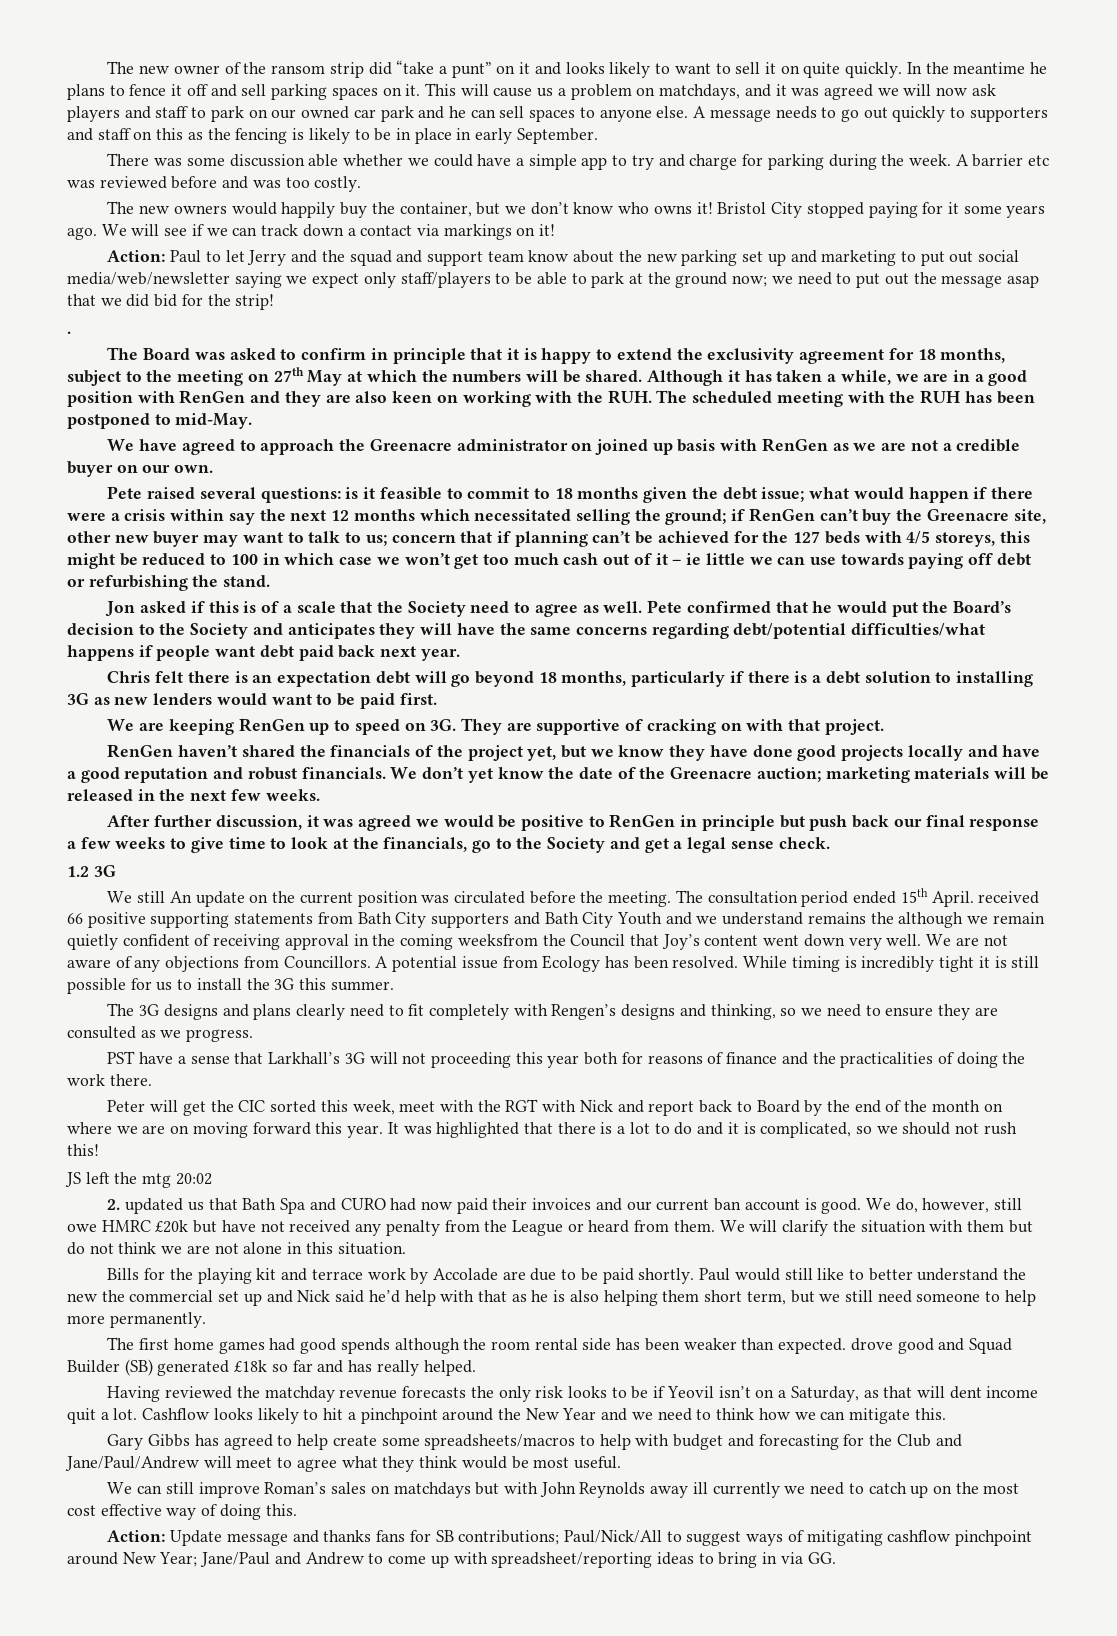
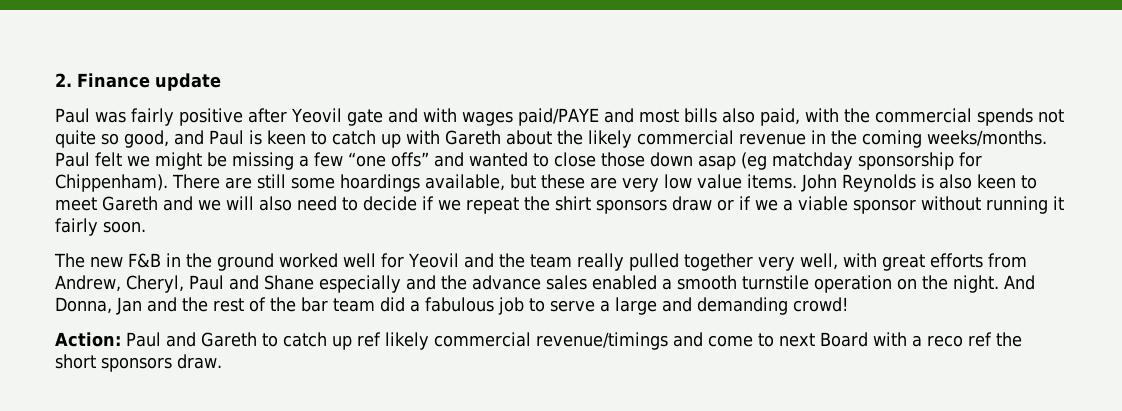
[107,60,1048,78] [67,83,996,100] [67,106,1048,122] [67,128,598,144] [107,153,1050,170] [67,176,362,192] [107,201,1046,218] [67,224,556,240] [107,250,1020,266] [67,272,1039,288] [67,294,275,310] [67,331,71,334] [107,347,1006,364] [67,367,1028,386] [67,390,1035,407] [67,413,253,429] [107,438,1021,455] [67,461,214,477] [107,486,1033,503] [67,508,1046,525] [67,531,1030,547] [67,553,1031,569] [67,575,271,591] [105,600,1012,617] [67,623,986,639] [67,645,460,661] [107,671,1033,687] [67,693,437,709] [107,718,884,735] [107,744,1041,761] [67,767,1049,783] [67,789,320,801] [107,814,1040,831] [67,837,830,853] [67,865,116,877] [107,888,1040,907] [67,912,1045,928] [67,934,1008,950] [67,955,1040,972] [67,978,394,994] [107,1003,998,1020] [67,1026,254,1042] [107,1051,1026,1068] [67,1074,152,1086] [107,1099,1003,1116] [67,1122,1017,1138] [67,1144,99,1156] [65,1172,212,1188] [107,1198,1023,1214] [67,1220,1033,1236] [67,1242,406,1255] [107,1268,1027,1284] [67,1290,1036,1306] [67,1312,206,1328] [107,1337,1012,1354] [67,1359,476,1376] [107,1386,1039,1402] [67,1408,946,1424] [107,1434,962,1450] [65,1456,621,1472] [107,1482,1020,1498] [67,1504,297,1520] [107,1530,1033,1546] [67,1552,836,1568] The new owner of the ransom strip did “take a punt” on it and looks likely to want to sell it on quite quickly. In the meantime he plans to fence it off and sell parking spaces on it. This will cause us a problem on matchdays, and it was agreed we will now ask players and staff to park on our owned car park and he can sell spaces to anyone else. A message needs to go out quickly to supporters and staff on this as the fencing is likely to be in place in early September. // There was some discussion able whether we could have a simple app to try and charge for parking during the week. A barrier etc was reviewed before and was too costly. // The new owners would happily buy the container, but we don’t know who owns it! Bristol City stopped paying for it some years ago. We will see if we can track down a contact via markings on it! // Action: Paul to let Jerry and the squad and support team know about the new parking set up and marketing to put out social media/web/newsletter saying we expect only staff/players to be able to park at the ground now; we need to put out the message asap that we did bid for the strip! // . // The Board was asked to confirm in principle that it is happy to extend the exclusivity agreement for 18 months, subject to the meeting on 27th May at which the numbers will be shared. Although it has taken a while, we are in a good position with RenGen and they are also keen on working with the RUH. The scheduled meeting with the RUH has been postponed to mid-May. // We have agreed to approach the Greenacre administrator on joined up basis with RenGen as we are not a credible buyer on our own. // Pete raised several questions: is it feasible to commit to 18 months given the debt issue; what would happen if there were a crisis within say the next 12 months which necessitated selling the ground; if RenGen can’t buy the Greenacre site, other new buyer may want to talk to us; concern that if planning can’t be achieved for the 127 beds with 4/5 storeys, this might be reduced to 100 in which case we won’t get too much cash out of it – ie little we can use towards paying off debt or refurbishing the stand. // Jon asked if this is of a scale that the Society need to agree as well. Pete confirmed that he would put the Board’s decision to the Society and anticipates they will have the same concerns regarding debt/potential difficulties/what happens if people want debt paid back next year. // Chris felt there is an expectation debt will go beyond 18 months, particularly if there is a debt solution to installing 3G as new lenders would want to be paid first. // We are keeping RenGen up to speed on 3G. They are supportive of cracking on with that project. // RenGen haven’t shared the financials of the project yet, but we know they have done good projects locally and have a good reputation and robust financials. We don’t yet know the date of the Greenacre auction; marketing materials will be released in the next few weeks. // After further discussion, it was agreed we would be positive to RenGen in principle but push back our final response a few weeks to give time to look at the financials, go to the Society and get a legal sense check. // 1.2 3G // We still An update on the current position was circulated before the meeting. The consultation period ended 15th April. received 66 positive supporting statements from Bath City supporters and Bath City Youth and we understand remains the although we remain quietly confident of receiving approval in the coming weeksfrom the Council that Joy’s content went down very well. We are not aware of any objections from Councillors. A potential issue from Ecology has been resolved. While timing is incredibly tight it is still possible for us to install the 3G this summer. // The 3G designs and plans clearly need to fit completely with Rengen’s designs and thinking, so we need to ensure they are consulted as we progress. // PST have a sense that Larkhall’s 3G will not proceeding this year both for reasons of finance and the practicalities of doing the work there. // Peter will get the CIC sorted this week, meet with the RGT with Nick and report back to Board by the end of the month on where we are on moving forward this year. It was highlighted that there is a lot to do and it is complicated, so we should not rush this! // JS left the mtg 20:02 // 2. updated us that Bath Spa and CURO had now paid their invoices and our current ban account is good. We do, however, still owe HMRC £20k but have not received any penalty from the League or heard from them. We will clarify the situation with them but do not think we are not alone in this situation. // Bills for the playing kit and terrace work by Accolade are due to be paid shortly. Paul would still like to better understand the new the commercial set up and Nick said he’d help with that as he is also helping them short term, but we still need someone to help more permanently. // The first home games had good spends although the room rental side has been weaker than expected. drove good and Squad Builder (SB) generated £18k so far and has really helped. // Having reviewed the matchday revenue forecasts the only risk looks to be if Yeovil isn’t on a Saturday, as that will dent income quit a lot. Cashflow looks likely to hit a pinchpoint around the New Year and we need to think how we can mitigate this. // Gary Gibbs has agreed to help create some spreadsheets/macros to help with budget and forecasting for the Club and Jane/Paul/Andrew will meet to agree what they think would be most useful. // We can still improve Roman’s sales on matchdays but with John Reynolds away ill currently we need to catch up on the most cost effective way of doing this. // Action: Update message and thanks fans for SB contributions; Paul/Nick/All to suggest ways of mitigating cashflow pinchpoint around New Year; Jane/Paul and Andrew to come up with spreadsheet/reporting ideas to bring in via GG. -> [55,73,221,91] [55,108,1064,126] [55,130,1047,148] [55,152,982,170] [55,174,1037,192] [55,196,1064,214] [55,218,146,236] [54,253,1027,271] [55,275,1035,293] [55,297,848,315] [55,332,1022,350] [55,354,222,372] 2. Finance update // Paul was fairly positive after Yeovil gate and with wages paid/PAYE and most bills also paid, with the commercial spends not quite so good, and Paul is keen to catch up with Gareth about the likely commercial revenue in the coming weeks/months. Paul felt we might be missing a few “one offs” and wanted to close those down asap (eg matchday sponsorship for Chippenham). There are still some hoardings available, but these are very low value items. John Reynolds is also keen to meet Gareth and we will also need to decide if we repeat the shirt sponsors draw or if we a viable sponsor without running it fairly soon. // The new F&B in the ground worked well for Yeovil and the team really pulled together very well, with great efforts from Andrew, Cheryl, Paul and Shane especially and the advance sales enabled a smooth turnstile operation on the night. And Donna, Jan and the rest of the bar team did a fabulous job to serve a large and demanding crowd! // Action: Paul and Gareth to catch up ref likely commercial revenue/timings and come to next Board with a reco ref the short sponsors draw.

